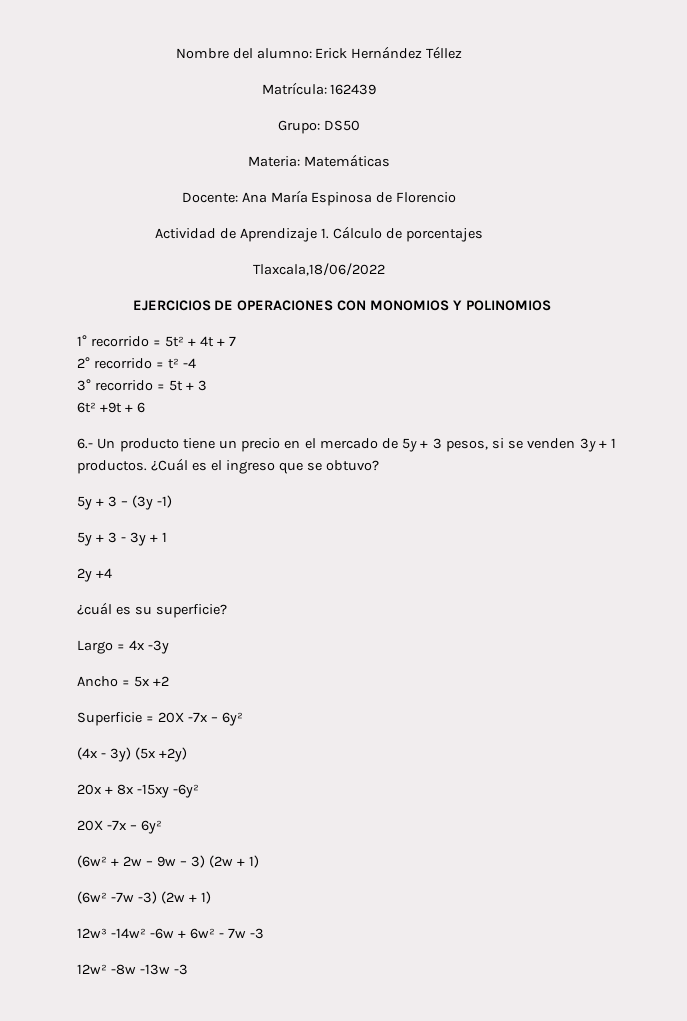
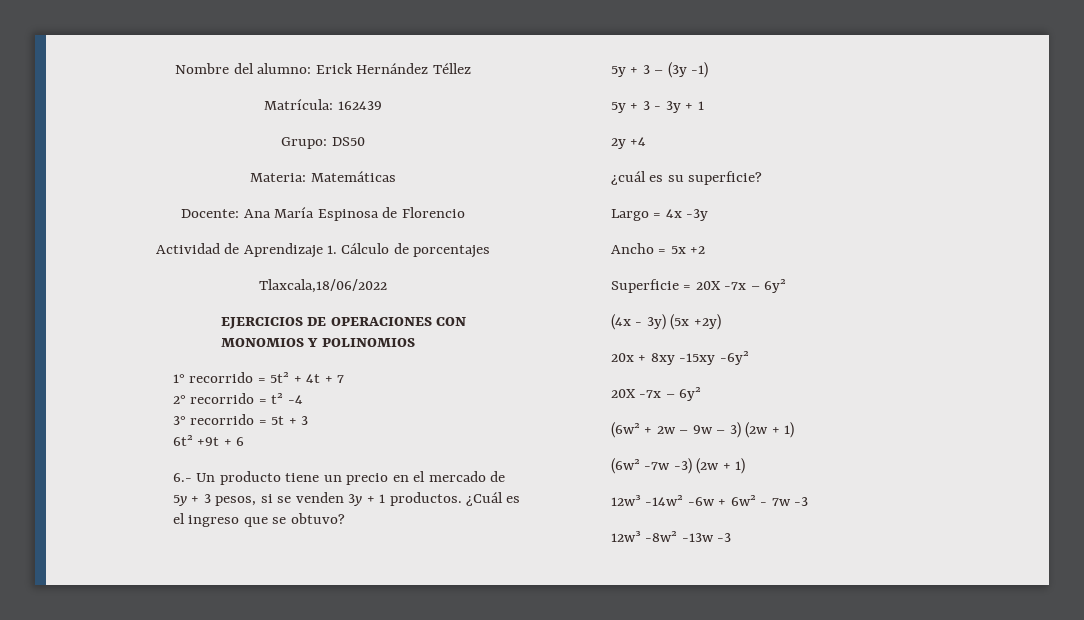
[117,784,135,795] 8x -> [650,353,675,365] 8xy
[77,964,137,975] 12w² -8w -> [610,531,678,542] 12w³ -8w²

